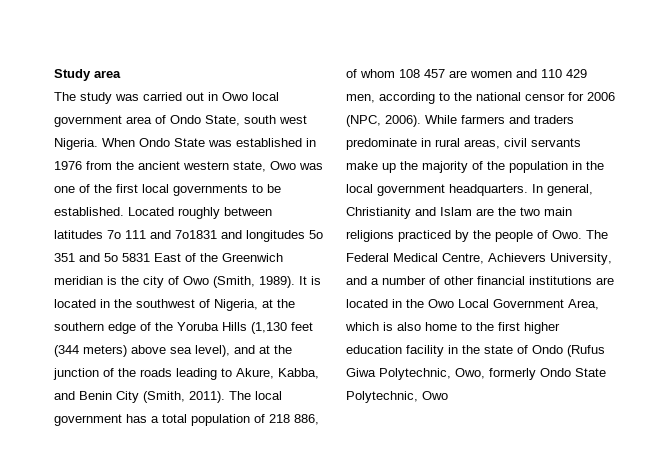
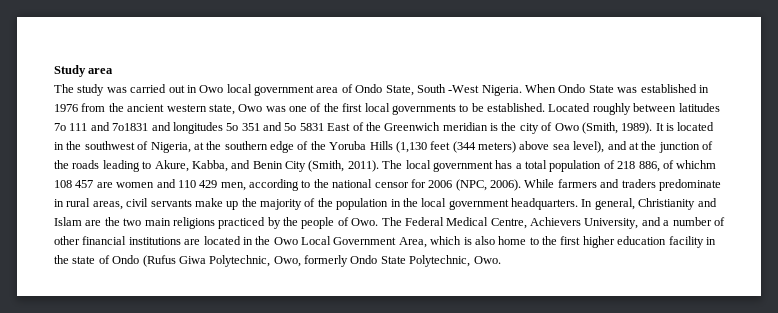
[244,115,307,124] south west -> [416,84,480,93] South -West
[360,69,395,78] whom -> [676,160,717,169] whichm
[422,391,448,400] Owo -> [473,256,501,264] Owo.

